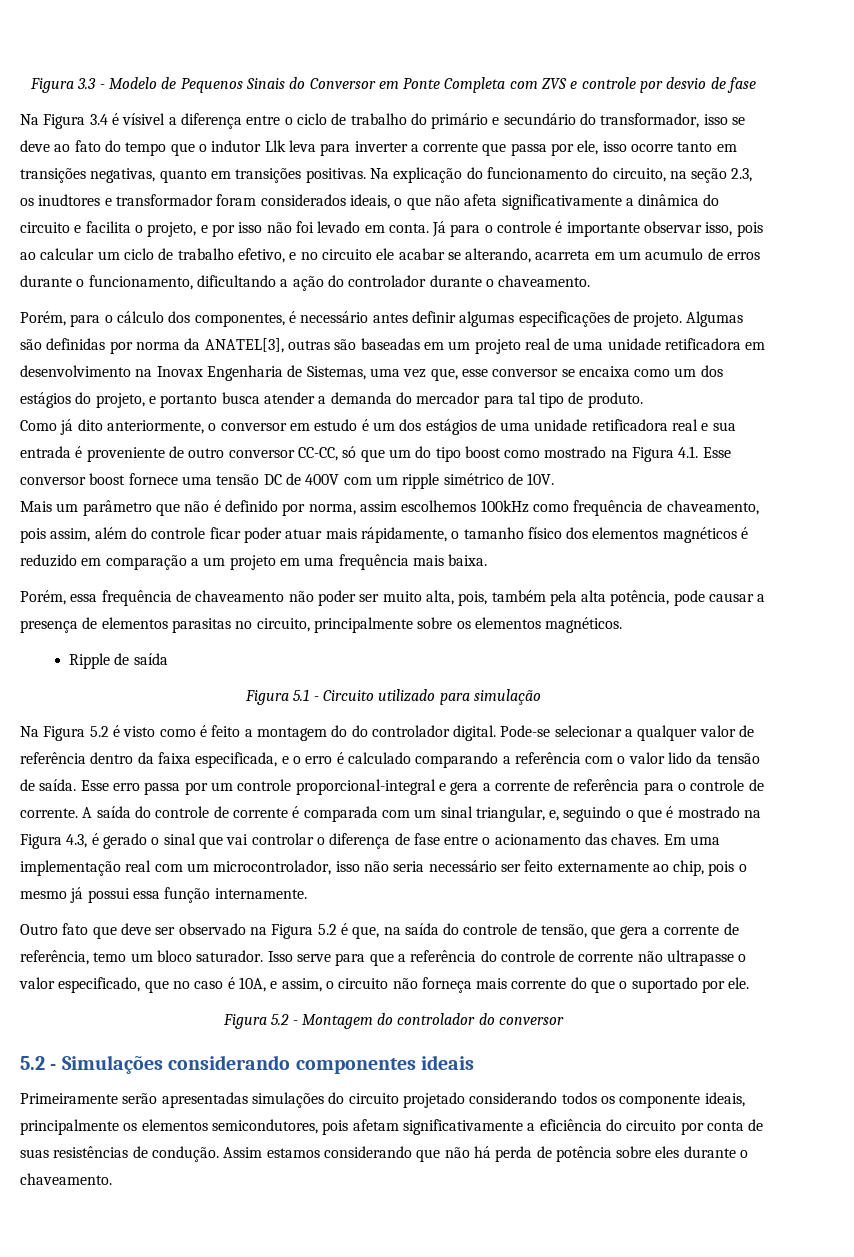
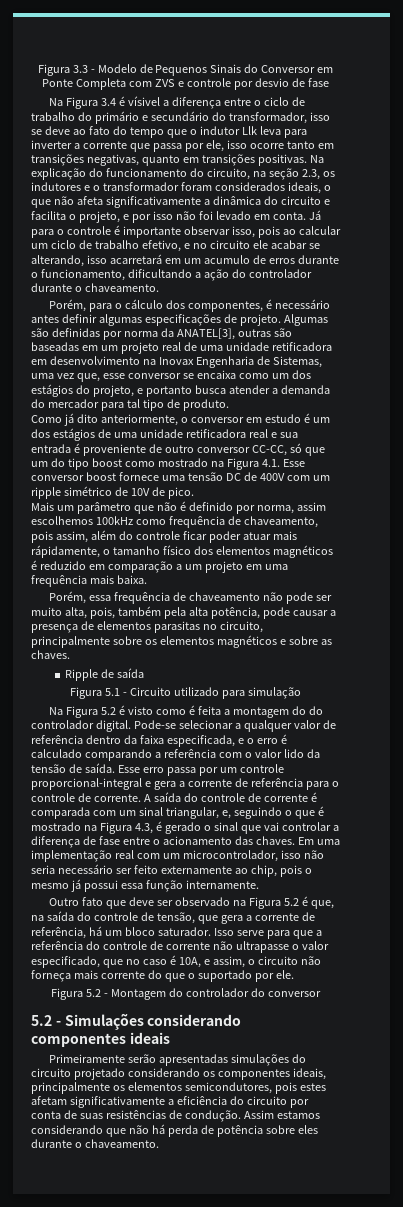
[38,194,112,206] inudtores e -> [31,182,100,191] indutores e o
[535,250,591,260] acarreta -> [86,254,162,264] isso acarretará
[527,473,555,485] 10V. -> [130,487,194,499] 10V de pico.
[317,590,356,606] poder -> [285,592,313,604] pode
[545,617,623,633] magnéticos. -> [216,635,332,648] [31,650,70,659] magnéticos e sobre as chaves.
[211,725,241,737] feito -> [197,706,221,715] feita
[316,837,325,845] o -> [332,825,339,831] a
[93,952,127,962] temo -> [88,926,102,936] há
[561,1092,701,1108] todos os componente -> [202,1069,290,1080] os componentes
(349, 1127) none -> [299,1083,326,1091] estes

